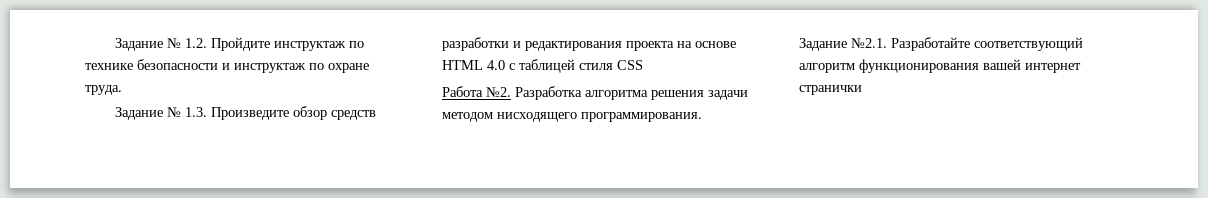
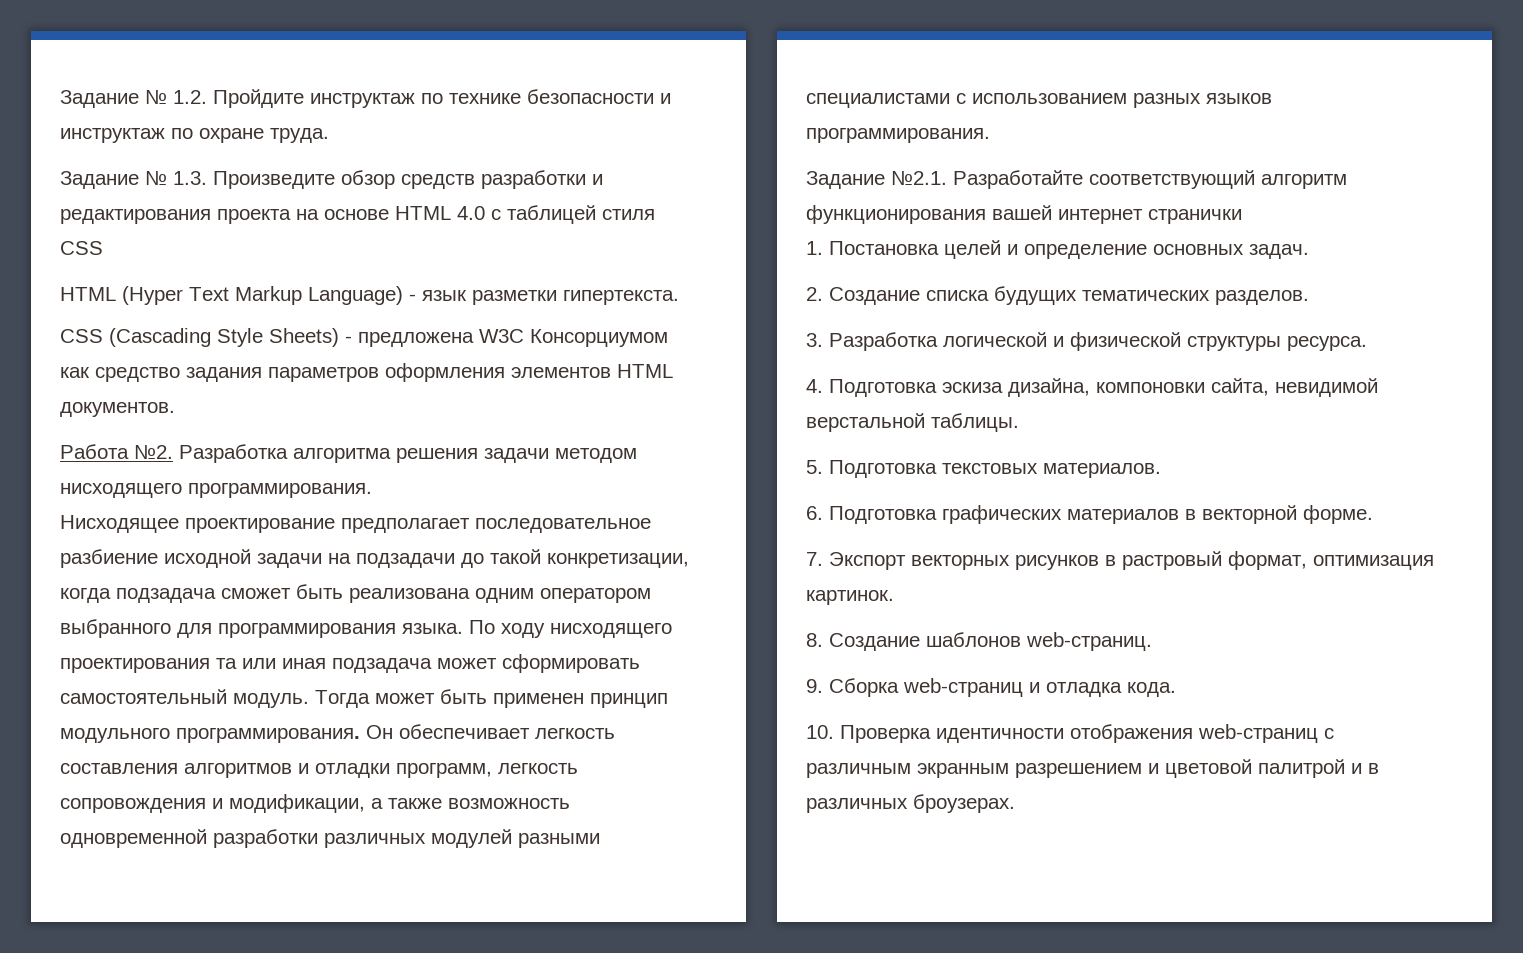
(643, 65) none -> [60,286,679,305] [60,328,668,347] [60,363,673,382] [60,402,175,417] // HTML (Hyper Text Markup Language) - язык разметки гипертекста. // CSS (Cascading Style Sheets) - предложена W3C Консорциумом как средство задания параметров оформления элементов HTML документов.
(702, 117) none -> [60,515,651,533] [60,549,689,568] [60,584,651,603] [60,619,672,638] [60,654,640,673] [60,689,668,708] [60,724,615,743] [60,763,578,778] [60,794,570,813] [60,829,600,848] [806,93,1272,108] [806,128,990,143] // Нисходящее проектирование предполагает последовательное разбиение исходной задачи на подзадачи до такой конкретизации, когда подзадача сможет быть реализована одним оператором выбранного для программирования языка. По ходу нисходящего проектирования та или иная подзадача может сформировать самостоятельный модуль. Тогда может быть применен принцип модульного программирования. Он обеспечивает легкость составления алгоритмов и отладки программ, легкость сопровождения и модификации, а также возможность одновременной разработки различных модулей разными специалистами с использованием разных языков программирования.
(862, 90) none -> [806,240,1309,259] [806,286,1309,305] [806,332,1367,351] [806,378,1378,397] [806,413,1019,432] [806,460,1161,478] [806,505,1373,524] [806,551,1434,570] [806,590,894,605] [806,632,1152,651] [806,678,1176,697] [806,724,1334,743] [806,759,1379,778] [806,794,1015,813] // 1. Постановка целей и определение основных задач. // 2. Создание списка будущих тематических разделов. // 3. Разработка логической и физической структуры ресурса. // 4. Подготовка эскиза дизайна, компоновки сайта, невидимой верстальной таблицы. // 5. Подготовка текстовых материалов. // 6. Подготовка графических материалов в векторной форме. // 7. Экспорт векторных рисунков в растровый формат, оптимизация картинок. // 8. Создание шаблонов web-страниц. // 9. Сборка web-страниц и отладка кода. // 10. Проверка идентичности отображения web-страниц с различным экранным разрешением и цветовой палитрой и в различных броузерах.

